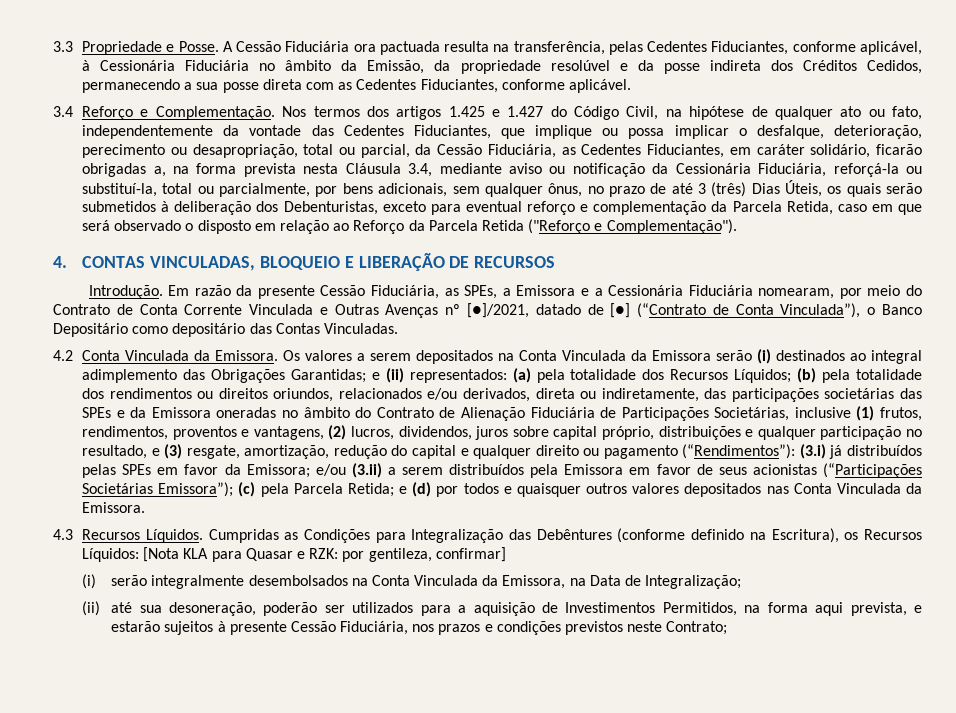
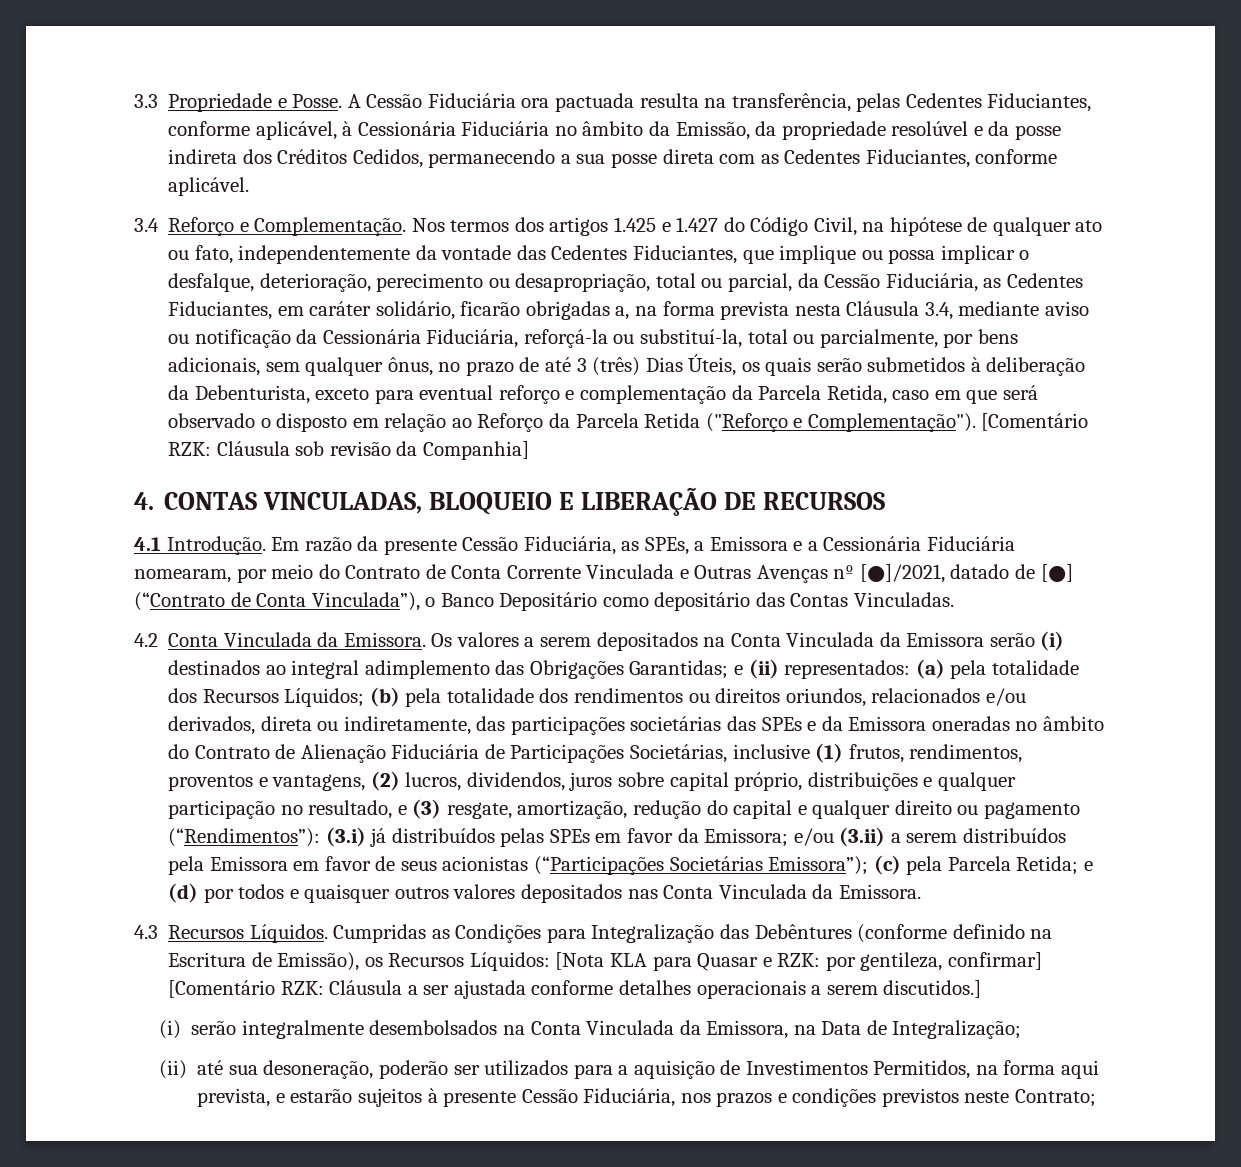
[256,201,378,215] dos Debenturistas, -> [168,385,310,404] da Debenturista,
(737, 226) none -> [981,413,1089,431] [168,441,529,460] [Comentário RZK: Cláusula sob revisão da Companhia]
(556, 262) none -> [134,537,161,551] 4.1
[771,528,839,543] Escritura), -> [168,952,360,971] Escritura de Emissão),
(506, 554) none -> [168,980,982,999] [Comentário RZK: Cláusula a ser ajustada conforme detalhes operacionais a serem discutidos.]

